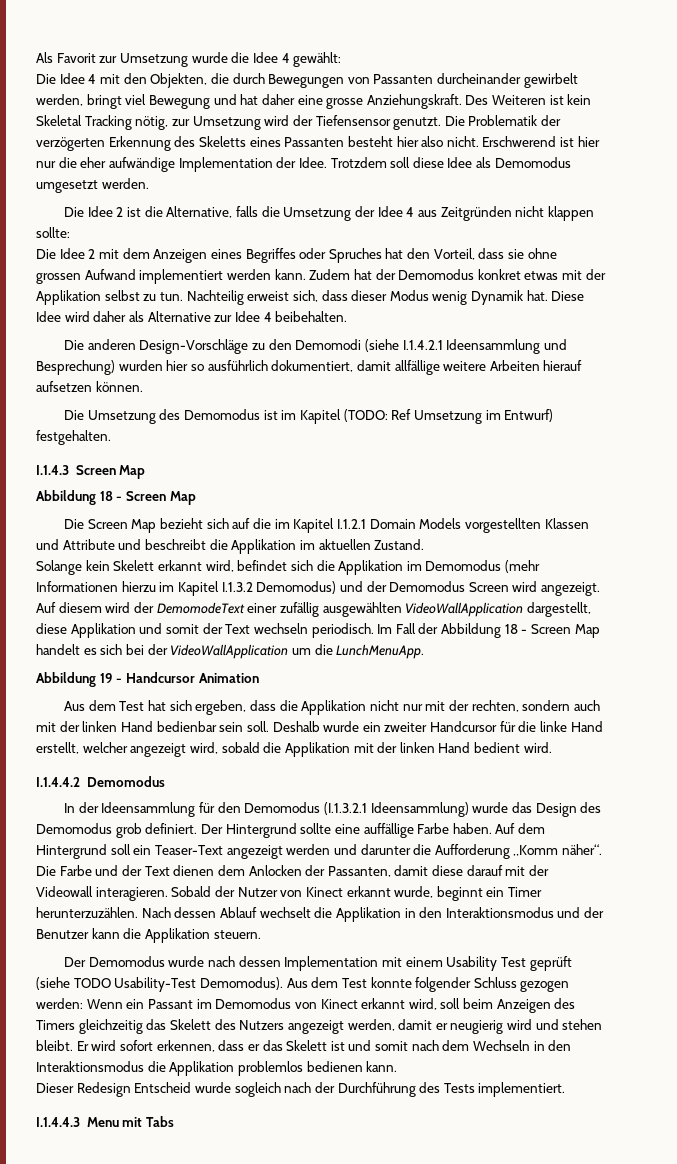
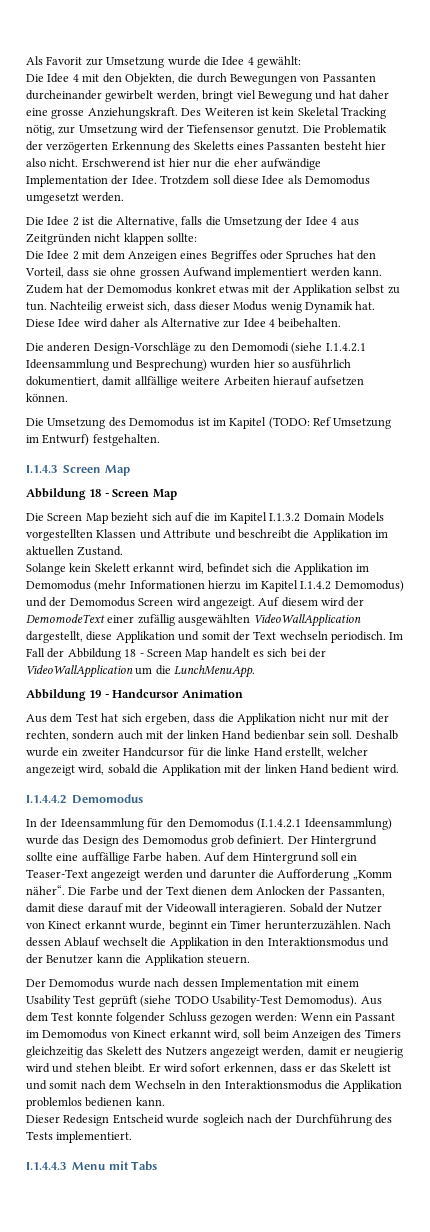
[336,519,366,529] I.1.2.1 -> [269,513,301,522] I.1.3.2
[221,582,253,592] I.1.3.2 -> [300,581,332,590] I.1.4.2
[324,802,368,815] (I.1.3.2.1 -> [257,818,302,830] (I.1.4.2.1

